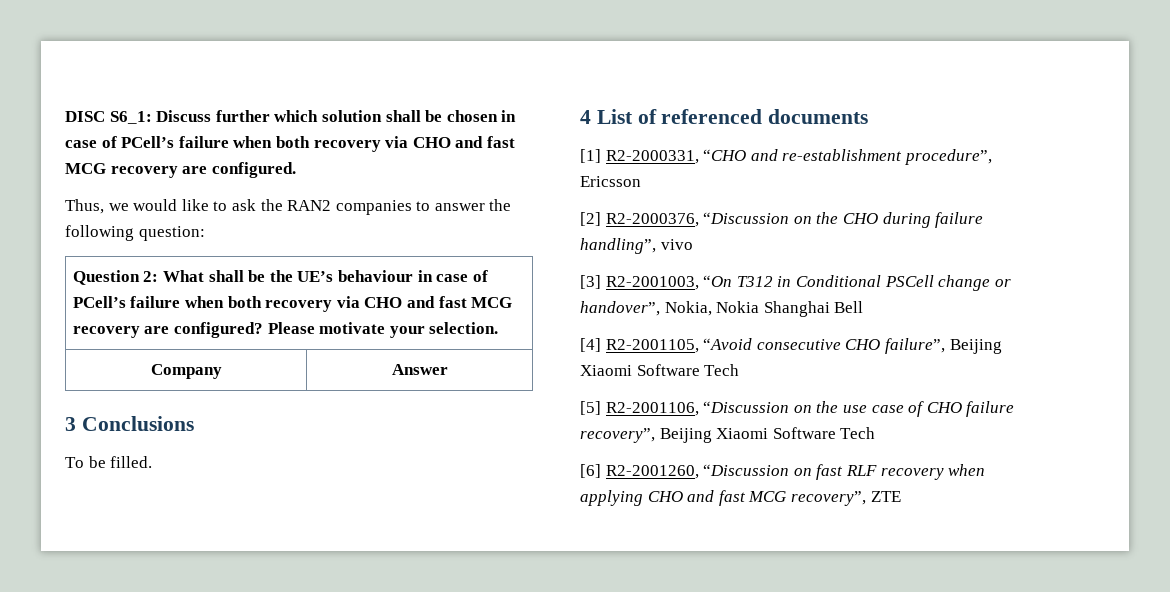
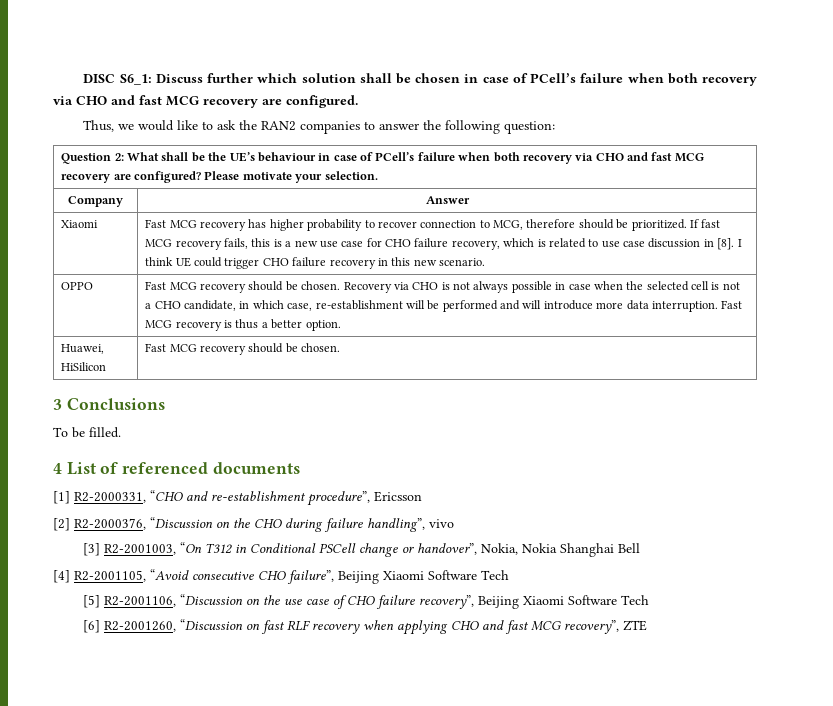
(448, 369) none -> [61,220,99,228] [145,219,721,231] [145,238,742,250] [145,257,486,269] [61,282,94,290] [145,281,740,293] [145,300,743,312] [145,319,341,331] [61,344,105,354] [61,362,107,371] [145,343,341,355] // Xiaomi | Fast MCG recovery has higher probability to recover connection to MCG, therefore should be prioritized. If fast MCG recovery fails, this is a new use case for CHO failure recovery, which is related to use case discussion in [8]. I think UE could trigger CHO failure recovery in this new scenario. // OPPO | Fast MCG recovery should be chosen. Recovery via CHO is not always possible in case when the selected cell is not a CHO candidate, in which case, re-establishment will be performed and will introduce more data interruption. Fast MCG recovery is thus a better option. // Huawei, HiSilicon | Fast MCG recovery should be chosen.

